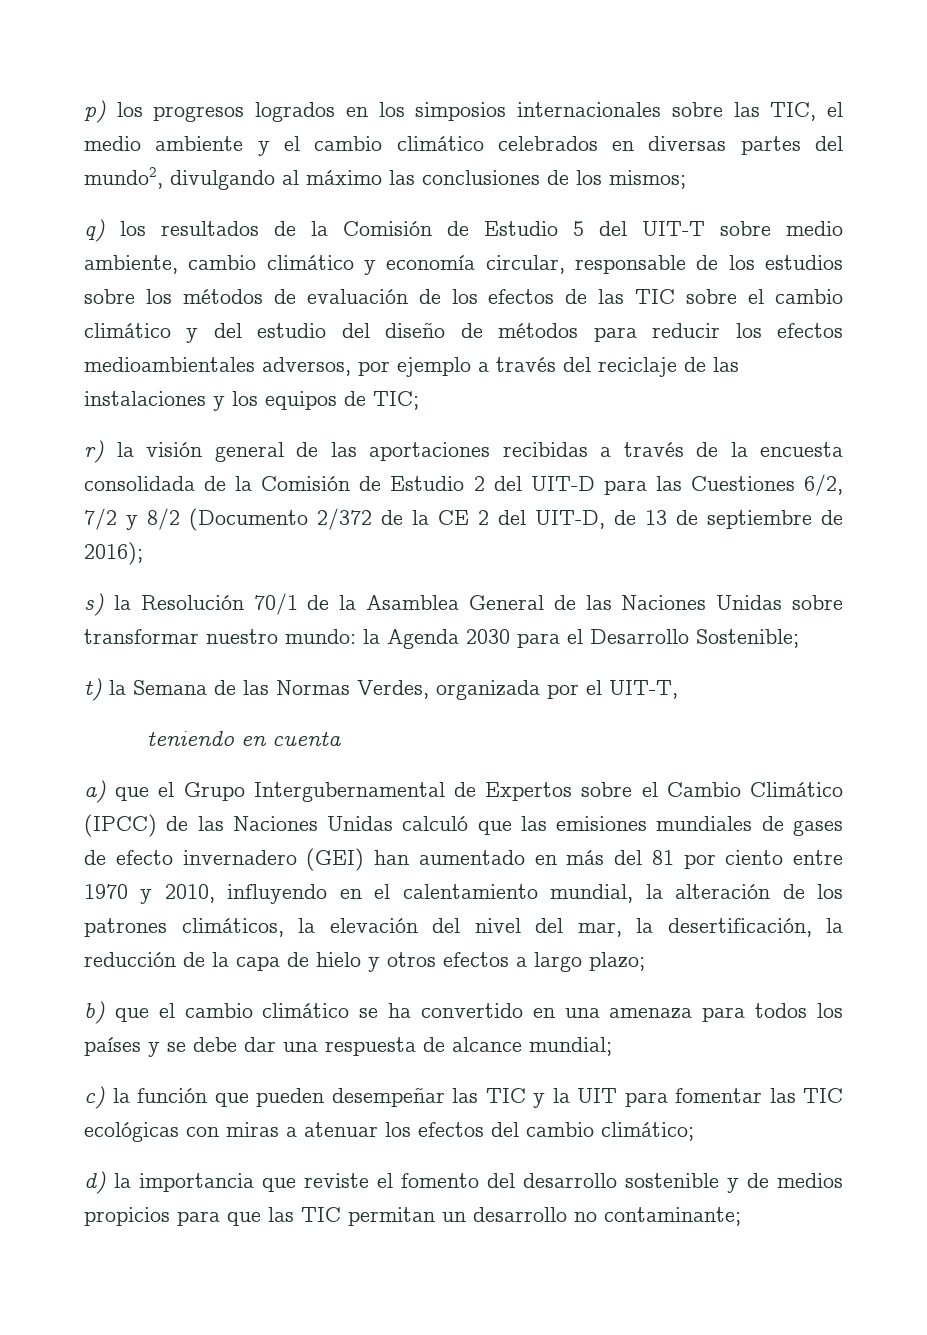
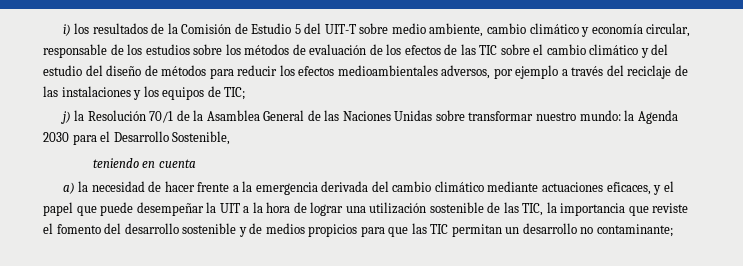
[84,100,844,123] [84,136,843,156] [84,167,686,190] [84,219,105,242] p) los progresos logrados en los simposios internacionales sobre las TIC, el medio ambiente y el cambio climático celebrados en diversas partes del mundo2, divulgando al máximo las conclusiones de los mismos; // q) -> [62,24,71,36] i)
[84,440,843,463] [84,474,843,496] [84,508,843,531] [84,542,143,565] [84,593,104,616] r) la visión general de las aportaciones recibidas a través de la encuesta consolidada de la Comisión de Estudio 2 del UIT-D para las Cuestiones 6/2, 7/2 y 8/2 (Documento 2/372 de la CE 2 del UIT-D, de 13 de septiembre de 2016); // s) -> [60,111,71,124] j)
[696,629,799,648] [84,678,678,701] [147,731,342,746] [84,780,844,803] [84,814,843,837] [84,848,843,871] [84,884,844,904] [84,918,843,937] [84,952,645,972] [84,1001,843,1024] [84,1037,612,1057] [84,1086,843,1109] [84,1122,694,1142] [84,1171,106,1194] Sostenible; // t) la Semana de las Normas Verdes, organizada por el UIT-T, // teniendo en cuenta // a) que el Grupo Intergubernamental de Expertos sobre el Cambio Climático (IPCC) de las Naciones Unidas calculó que las emisiones mundiales de gases de efecto invernadero (GEI) han aumentado en más del 81 por ciento entre 1970 y 2010, influyendo en el calentamiento mundial, la alteración de los patrones climáticos, la elevación del nivel del mar, la desertificación, la reducción de la capa de hielo y otros efectos a largo plazo; // b) que el cambio climático se ha convertido en una amenaza para todos los países y se debe dar una respuesta de alcance mundial; // c) la función que pueden desempeñar las TIC y la UIT para fomentar las TIC ecológicas con miras a atenuar los efectos del cambio climático; // d) -> [172,131,231,145] [92,158,196,168] [62,181,674,195] [43,202,544,216] Sostenible, // teniendo en cuenta // a) la necesidad de hacer frente a la emergencia derivada del cambio climático mediante actuaciones eficaces, y el papel que puede desempeñar la UIT a la hora de lograr una utilización sostenible de las TIC,

